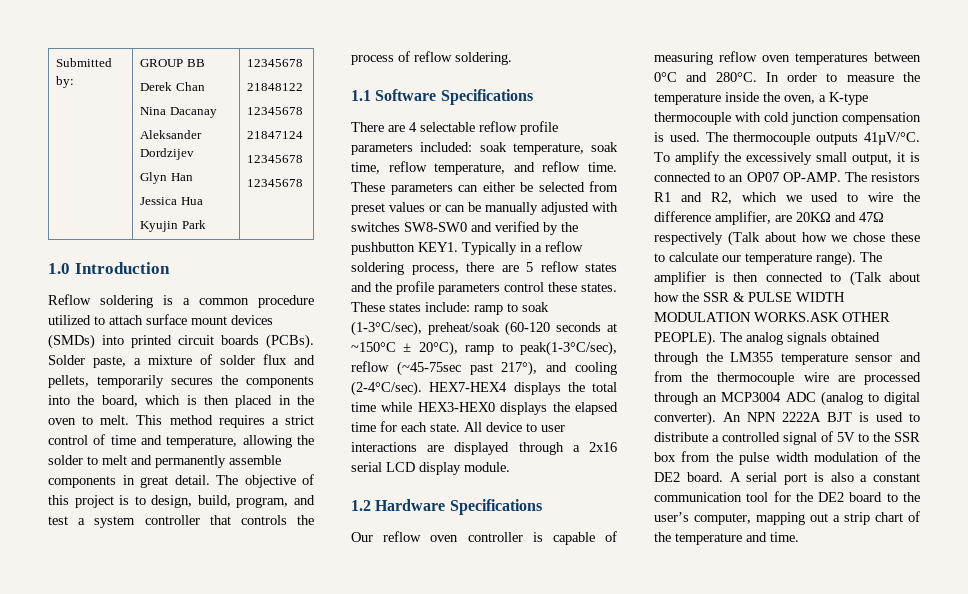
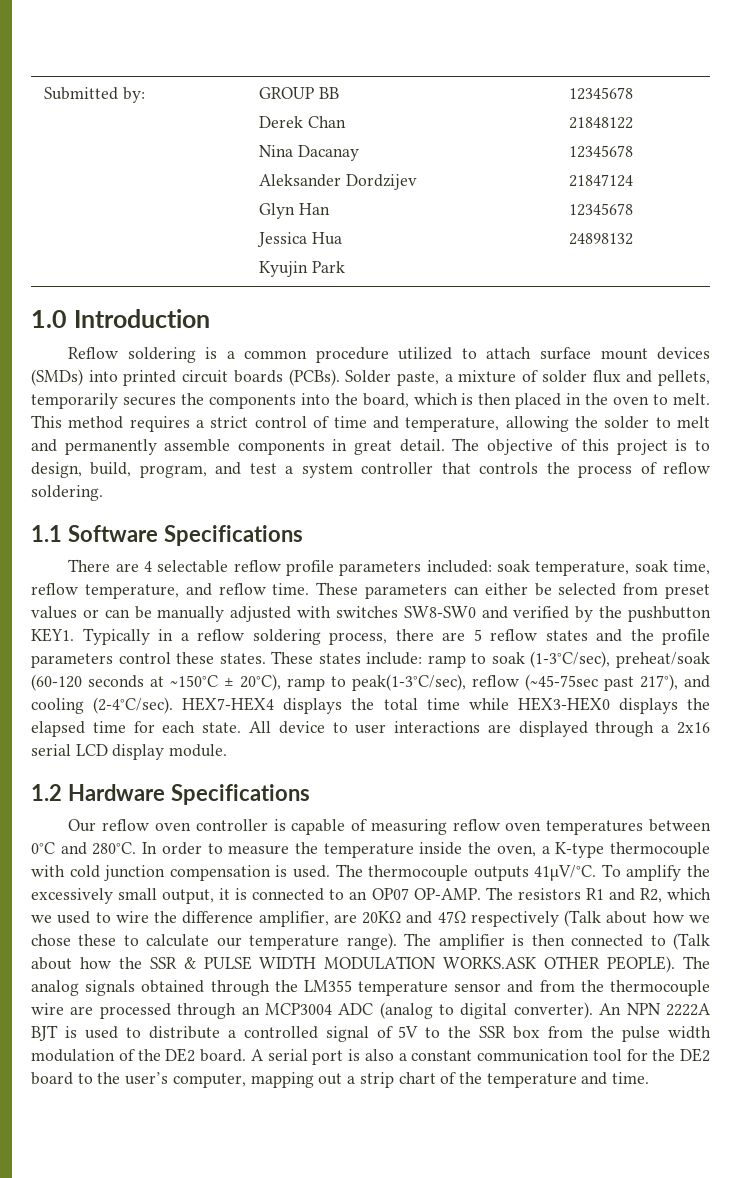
[247,179,304,187] 12345678 -> [569,233,634,245] 24898132

